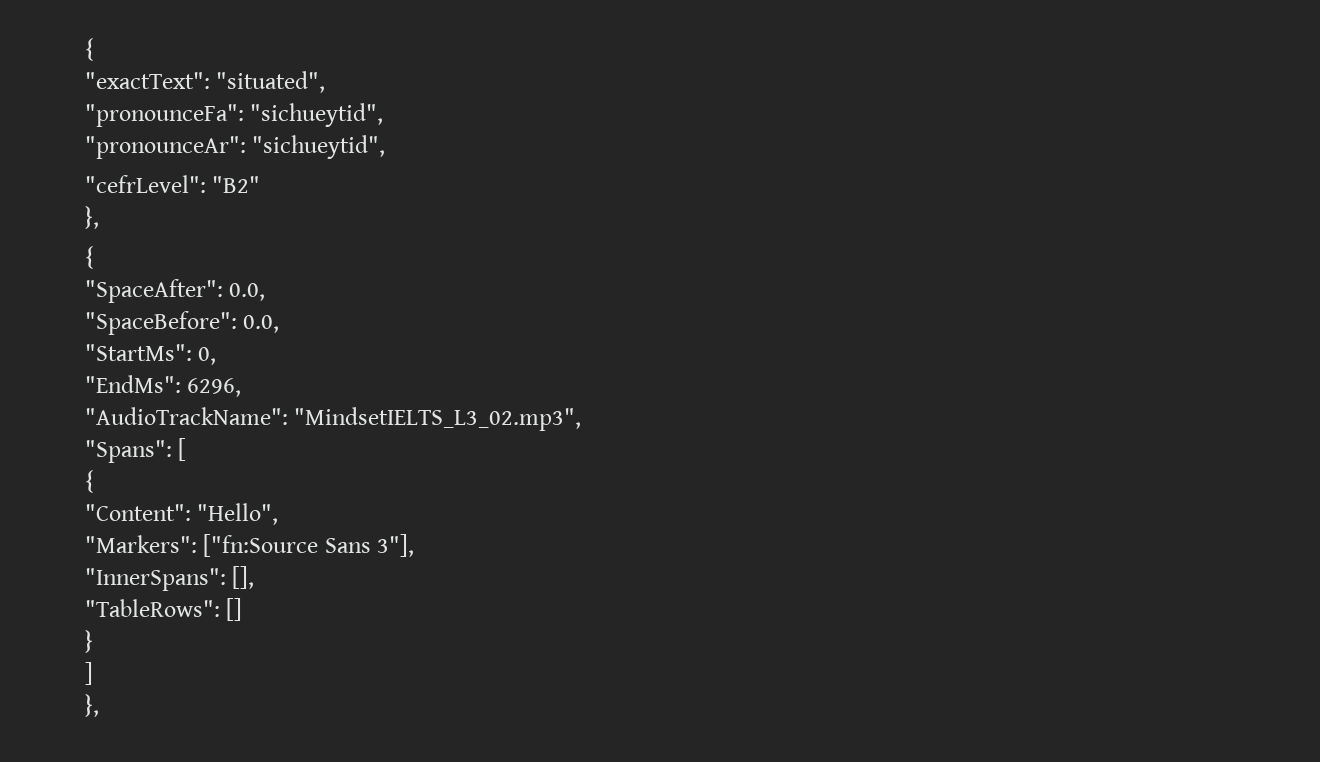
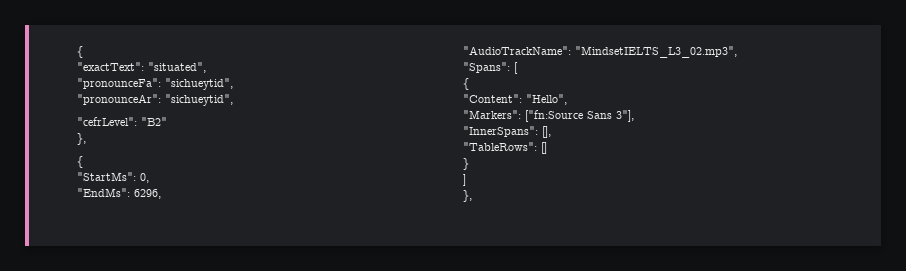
[85,279,266,303] [85,311,280,335] // "SpaceAfter": 0.0, // "SpaceBefore": 0.0, -> (83, 162) none

